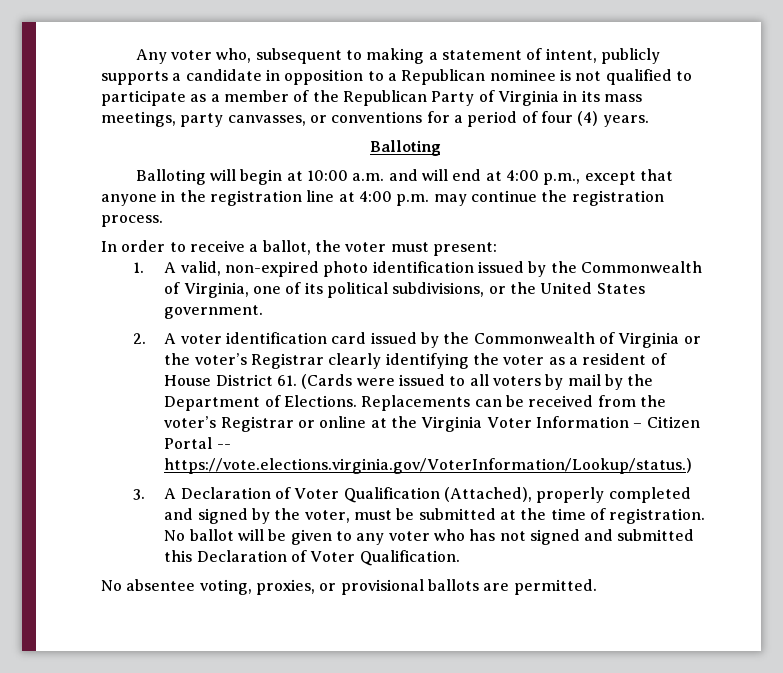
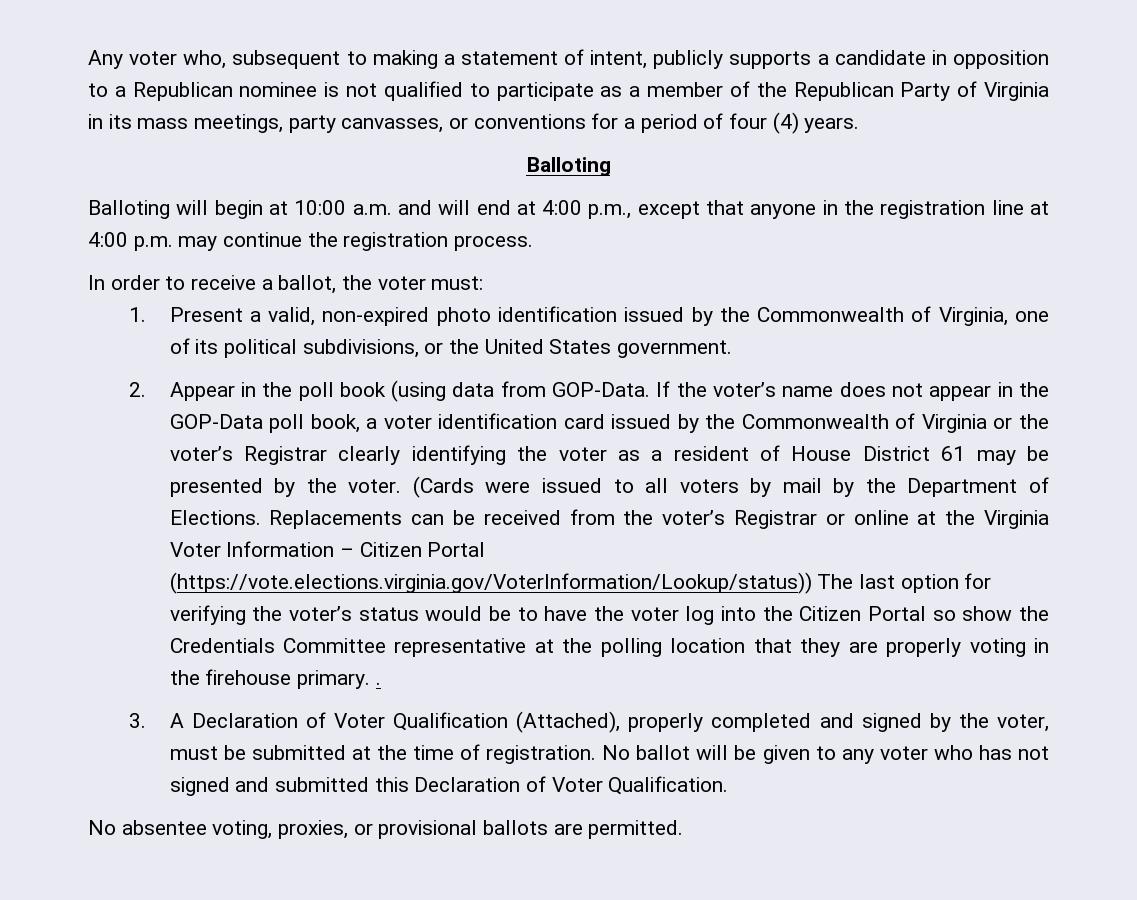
[390,242,497,256] must present: -> [431,276,484,290] must:
[164,262,177,273] A -> [169,307,261,322] Present a
[164,333,177,344] A -> [169,380,1050,402] [169,414,378,433] Appear in the poll book (using data from GOP-Data. If the voter’s name does not appear in the GOP-Data poll book, a
[276,375,297,386] 61. -> [941,446,1050,465] [169,478,402,497] 61 may be presented by the voter.
[216,444,231,449] [164,458,693,474] -- https://vote.elections.virginia.gov/VoterInformation/Lookup/status.) -> [169,572,992,594] [169,605,1050,625] [169,638,1050,657] [169,669,381,689] (https://vote.elections.virginia.gov/VoterInformation/Lookup/status)) The last option for verifying the voter’s status would be to have the voter log into the Citizen Portal so show the Credentials Committee representative at the polling location that they are properly voting in the firehouse primary. .

